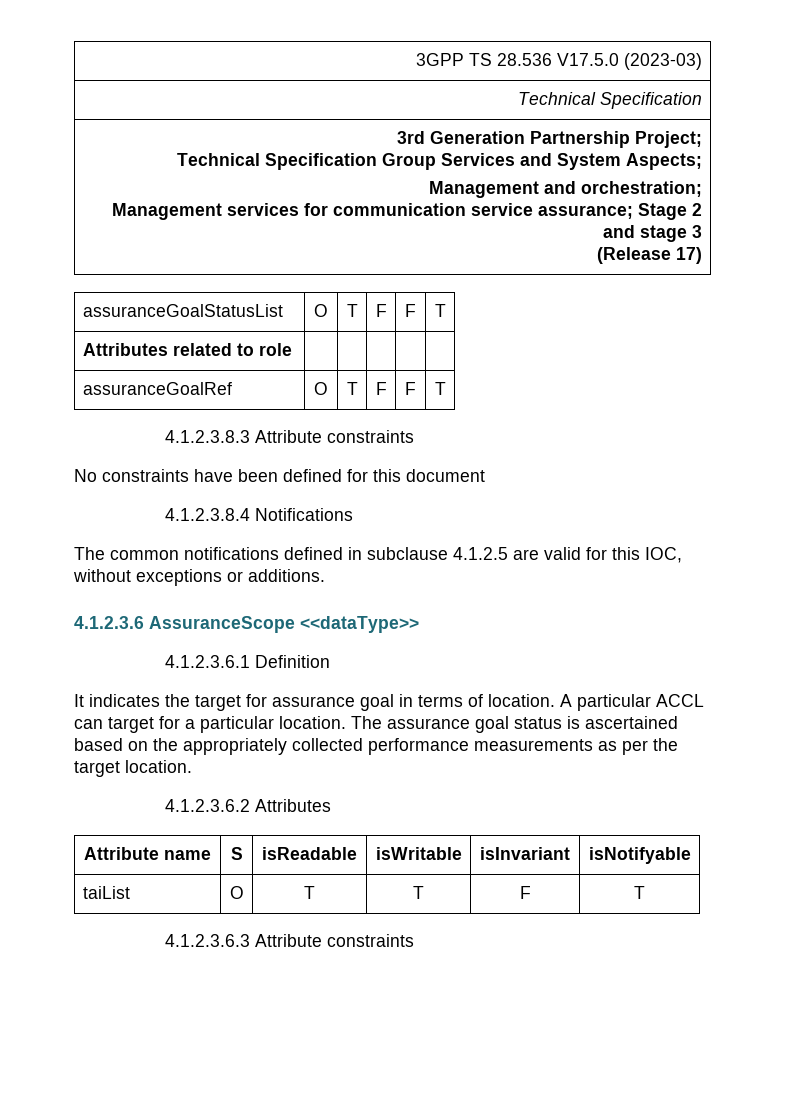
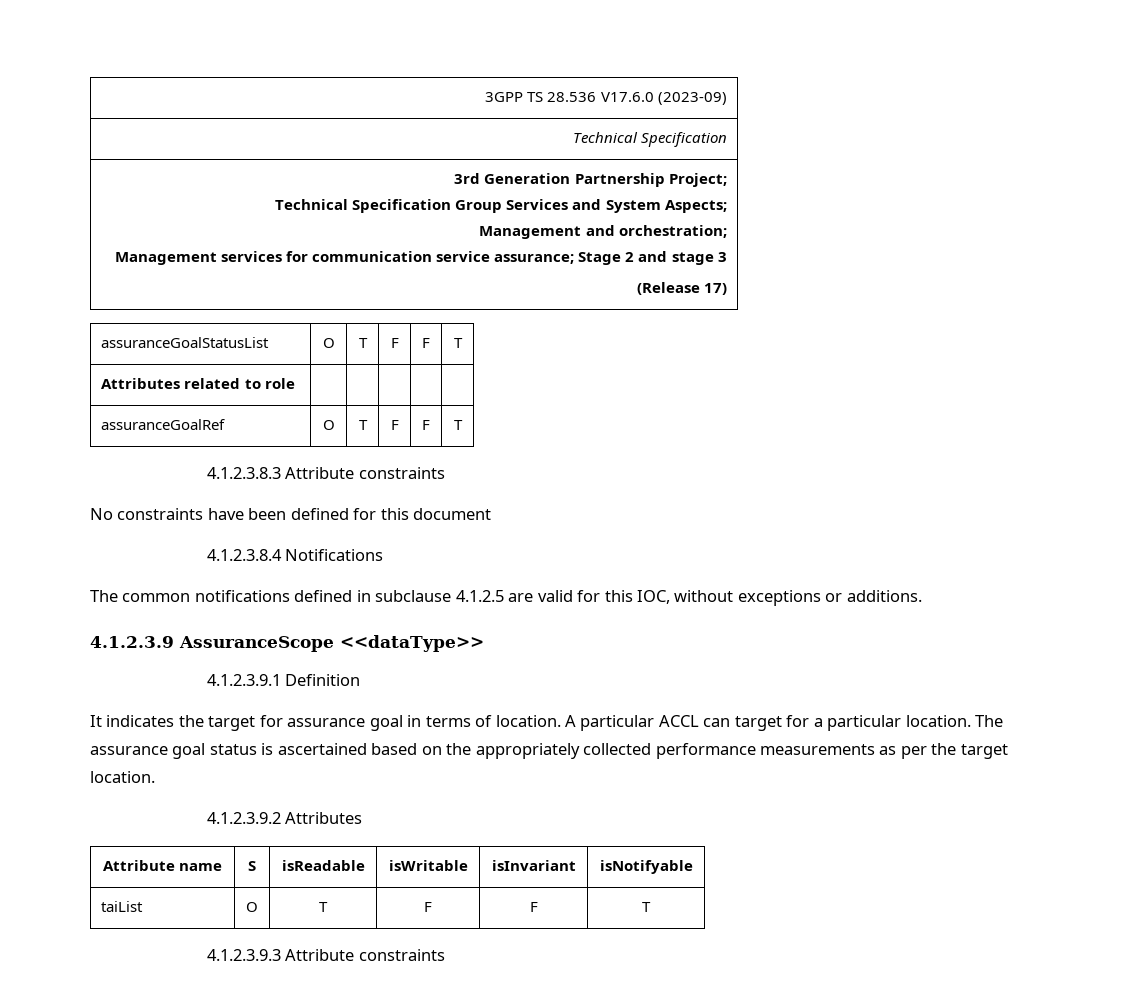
[557,53,703,70] V17.5.0 (2023-03) -> [600,92,727,105] V17.6.0 (2023-09)
[74,616,144,629] 4.1.2.3.6 -> [90,636,174,648] 4.1.2.3.9
[164,655,250,668] 4.1.2.3.6.1 -> [206,674,281,686] 4.1.2.3.9.1
[164,799,250,812] 4.1.2.3.6.2 -> [206,812,281,824] 4.1.2.3.9.2
[413,886,424,899] [519,886,531,899] [634,886,645,899] [164,934,250,947] T | F | T // 4.1.2.3.6.3 -> [424,902,432,912] [529,902,538,912] [642,902,651,912] [206,949,281,961] F | F | T // 4.1.2.3.9.3

